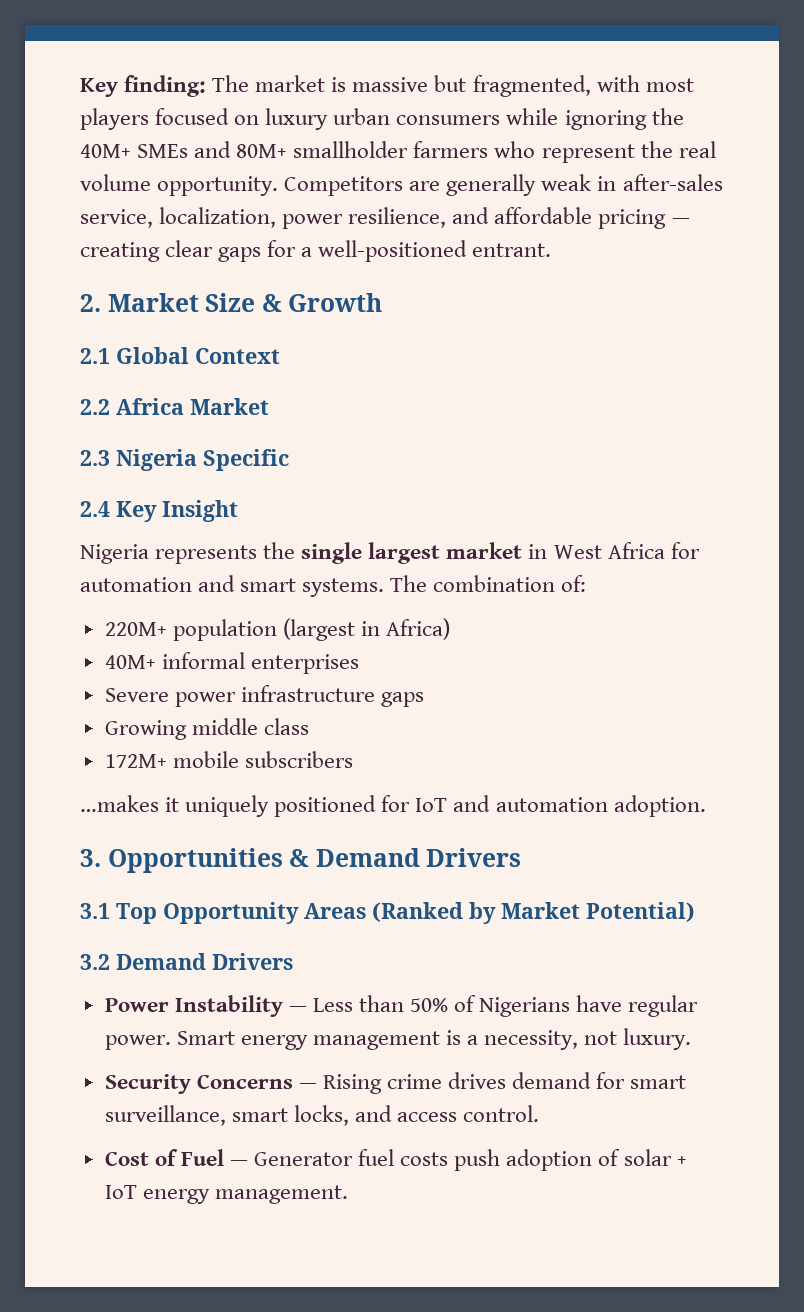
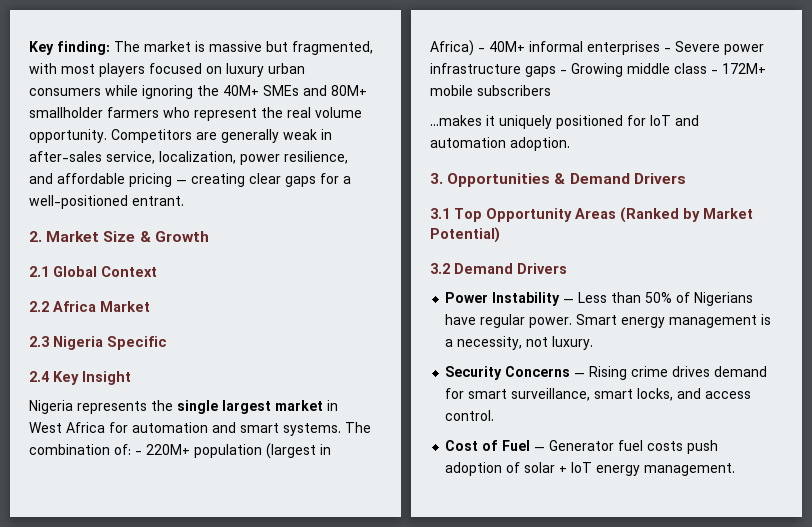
(587, 583) // -> [135,451,142,455] -
(451, 629) // -> [478,48,485,52] -
(359, 664) // -> [664,48,671,52] -
(424, 699) // -> [560,70,567,74] -
(309, 726) // -> [711,70,718,74] -

